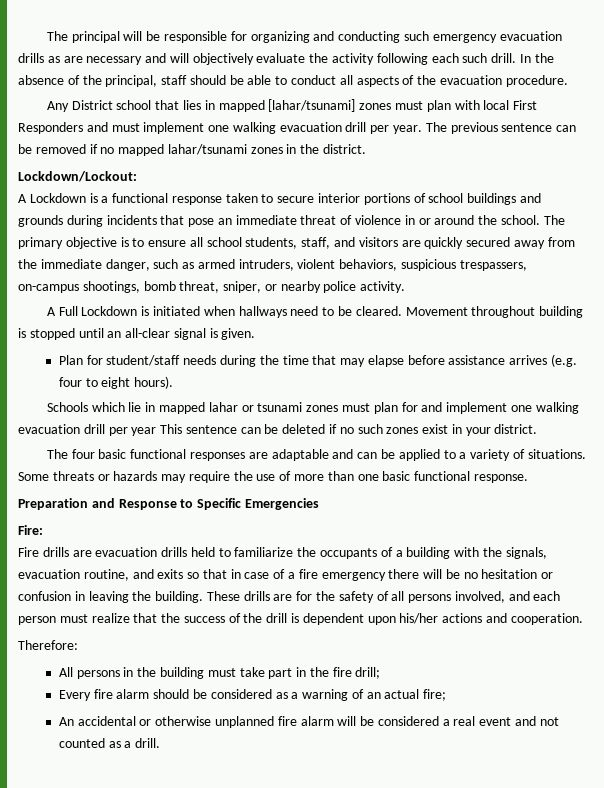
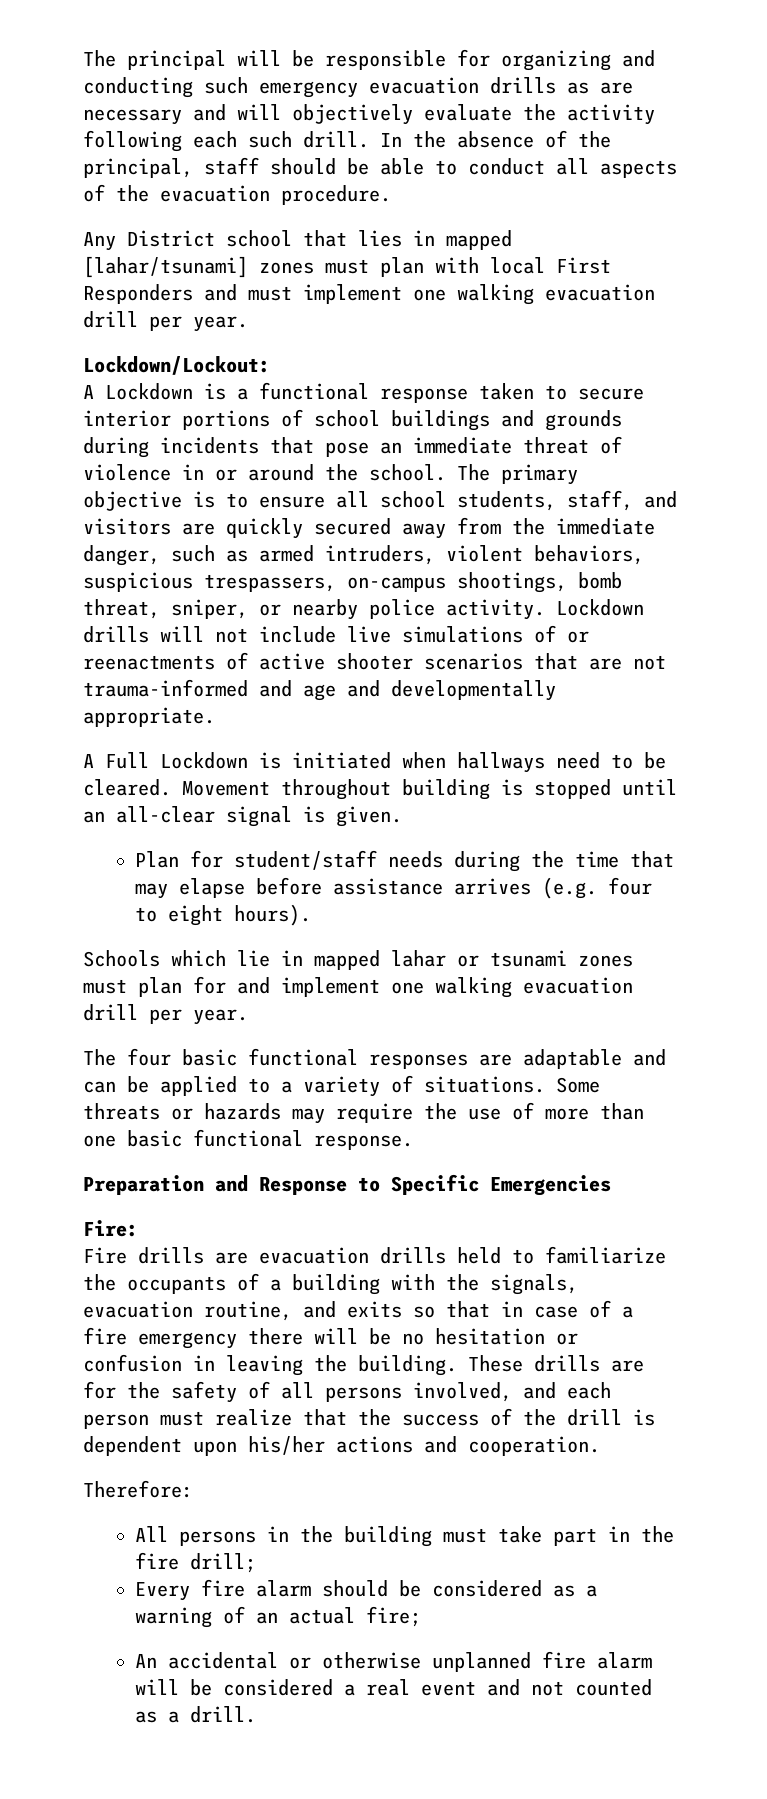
[425,122,577,134] [18,144,367,156] The previous sentence can be removed if no mapped lahar/tsunami zones in the district. -> (248, 324) none
(406, 287) none -> [556,599,644,616] [83,625,589,643] [83,652,666,670] [83,679,556,701] [83,707,215,727] Lockdown drills will not include live simulations of or reenactments of active shooter scenarios that are not trauma-informed and age and developmentally appropriate.
[131,424,538,436] year This sentence can be deleted if no such zones exist in your district. -> [193,1009,248,1025] year.

